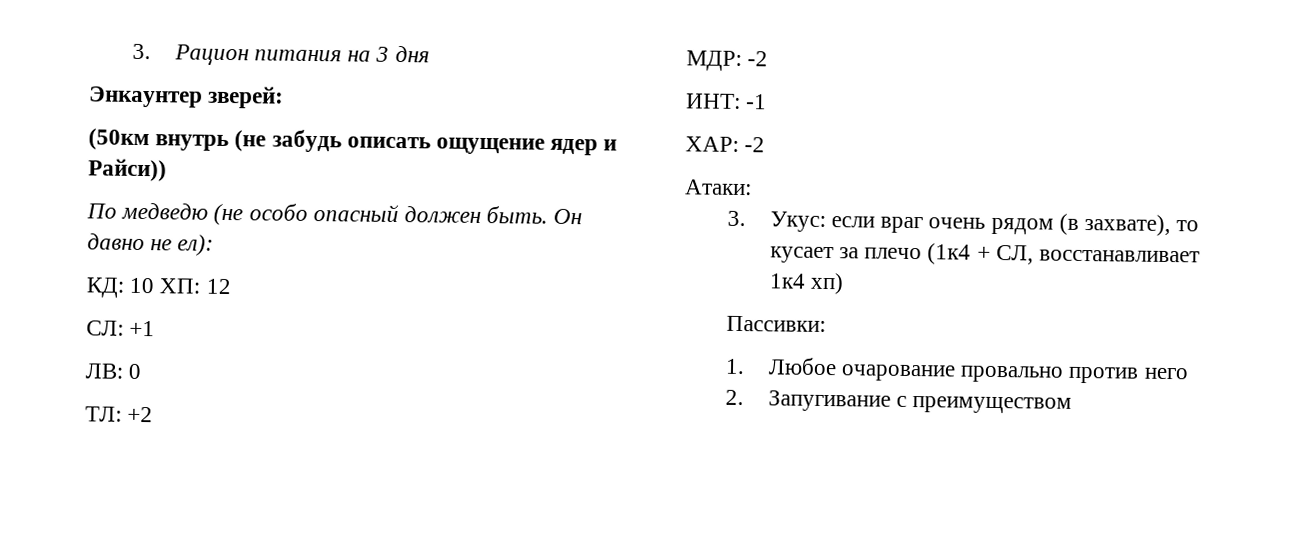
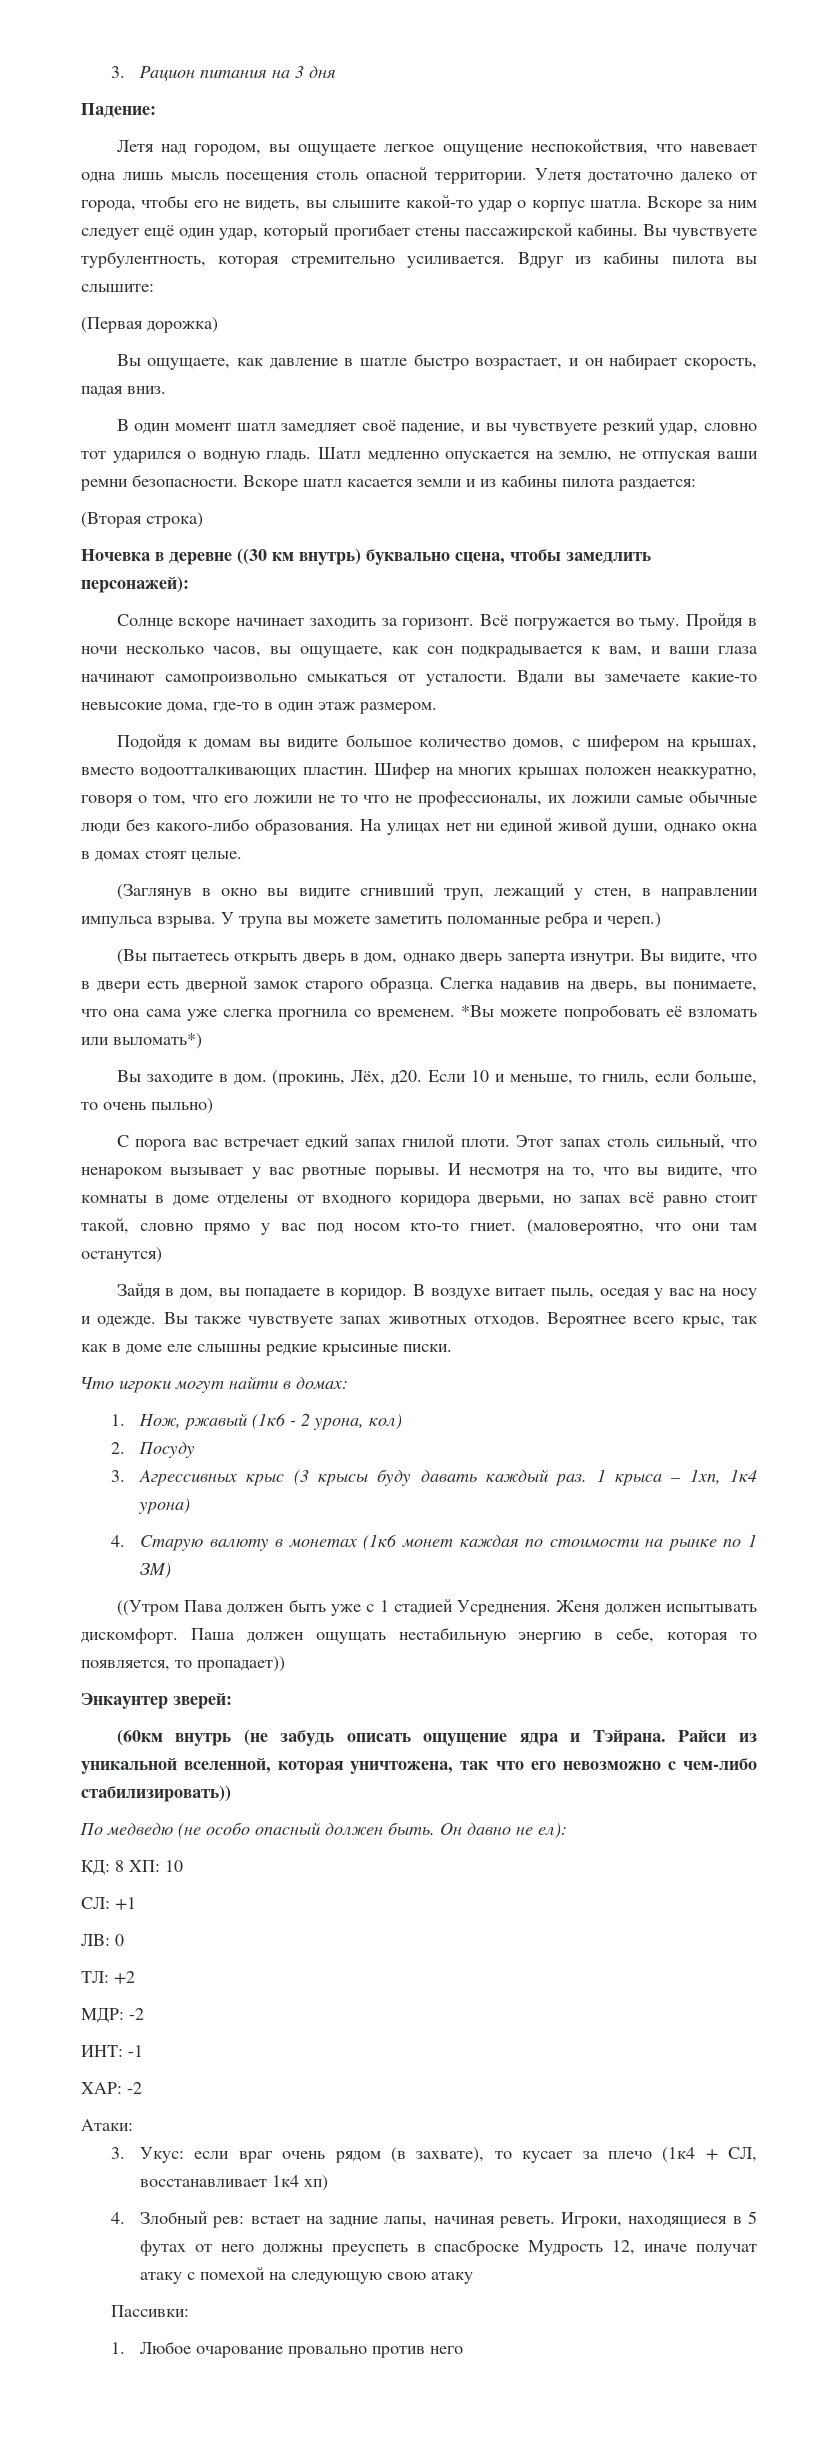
(430, 54) none -> [81,103,156,118] [116,139,757,156] [81,167,757,184] [81,195,757,212] [81,223,758,240] [81,251,757,268] [81,284,154,292] [81,317,218,333] [116,353,758,370] [81,386,166,397] [116,418,757,435] [81,447,759,463] [80,474,696,491] [81,512,203,528] [81,548,651,565] [81,576,189,593] [116,613,758,630] [81,646,758,658] [81,670,757,686] [81,702,437,714] [116,734,757,751] [81,763,757,779] [81,790,757,807] [81,818,758,835] [81,851,242,862] [116,883,758,900] [81,911,661,928] [116,949,757,965] [81,976,757,993] [81,1004,757,1021] [81,1033,202,1049] [116,1069,757,1086] [81,1098,213,1114] [116,1134,758,1151] [81,1163,757,1179] [81,1192,757,1207] [81,1218,757,1235] [81,1247,162,1263] [116,1283,757,1300] [81,1312,757,1328] [81,1344,452,1356] [81,1376,348,1393] [110,1413,403,1430] [110,1441,196,1458] [110,1469,758,1486] [138,1498,191,1514] [110,1534,758,1551] [140,1563,172,1579] [116,1599,757,1616] [81,1627,758,1644] [81,1656,285,1672] // Падение: // Летя над городом, вы ощущаете легкое ощущение неспокойствия, что навевает одна лишь мысль посещения столь опасной территории. Улетя достаточно далеко от города, чтобы его не видеть, вы слышите какой-то удар о корпус шатла. Вскоре за ним следует ещё один удар, который прогибает стены пассажирской кабины. Вы чувствуете турбулентность, которая стремительно усиливается. Вдруг из кабины пилота вы слышите: // (Первая дорожка) // Вы ощущаете, как давление в шатле быстро возрастает, и он набирает скорость, падая вниз. // В один момент шатл замедляет своё падение, и вы чувствуете резкий удар, словно тот ударился о водную гладь. Шатл медленно опускается на землю, не отпуская ваши ремни безопасности. Вскоре шатл касается земли и из кабины пилота раздается: // (Вторая строка) // Ночевка в деревне ((30 км внутрь) буквально сцена, чтобы замедлить персонажей): // Солнце вскоре начинает заходить за горизонт. Всё погружается во тьму. Пройдя в ночи несколько часов, вы ощущаете, как сон подкрадывается к вам, и ваши глаза начинают самопроизвольно смыкаться от усталости. Вдали вы замечаете какие-то невысокие дома, где-то в один этаж размером. // Подойдя к домам вы видите большое количество домов, с шифером на крышах, вместо водоотталкивающих пластин. Шифер на многих крышах положен неаккуратно, говоря о том, что его ложили не то что не профессионалы, их ложили самые обычные люди без какого-либо образования. На улицах нет ни единой живой души, однако окна в домах стоят целые. // (Заглянув в окно вы видите сгнивший труп, лежащий у стен, в направлении импульса взрыва. У трупа вы можете заметить поломанные ребра и череп.) // (Вы пытаетесь открыть дверь в дом, однако дверь заперта изнутри. Вы видите, что в двери есть дверной замок старого образца. Слегка надавив на дверь, вы понимаете, что она сама уже слегка прогнила со временем. *Вы можете попробовать её взломать или выломать*) // Вы заходите в дом. (прокинь, Лёх, д20. Если 10 и меньше, то гниль, если больше, то очень пыльно) // С порога вас встречает едкий запах гнилой плоти. Этот запах столь сильный, что ненароком вызывает у вас рвотные порывы. И несмотря на то, что вы видите, что комнаты в доме отделены от входного коридора дверьми, но запах всё равно стоит такой, словно прямо у вас под носом кто-то гниет. (маловероятно, что они там останутся) // Зайдя в дом, вы попадаете в коридор. В воздухе витает пыль, оседая у вас на носу и одежде. Вы также чувствуете запах животных отходов. Вероятнее всего крыс, так как в доме еле слышны редкие крысиные писки. // Что игроки могут найти в домах: // 1. Нож, ржавый (1к6 - 2 урона, кол) // 2. Посуду // 3. Агрессивных крыс (3 крысы буду давать каждый раз. 1 крыса – 1хп, 1к4 урона) // 4. Старую валюту в монетах (1к6 монет каждая по стоимости на рынке по 1 ЗМ) // ((Утром Пава должен быть уже с 1 стадией Усреднения. Женя должен испытывать дискомфорт. Паша должен ощущать нестабильную энергию в себе, которая то появляется, то пропадает))
[88,128,150,151] (50км -> [116,1729,163,1746] (60км
[550,138,618,156] [88,158,167,182] ядер и Райси)) -> [519,1730,757,1746] [81,1758,757,1774] [81,1785,231,1802] ядра и Тэйрана. Райси из уникальной вселенной, которая уничтожена, так что его невозможно с чем-либо стабилизировать))
[129,277,231,295] 10 ХП: 12 -> [115,1860,183,1872] 8 ХП: 10
(844, 283) none -> [110,2211,757,2228] [140,2239,758,2256] [140,2267,474,2284] // 4. Злобный рев: встает на задние лапы, начиная реветь. Игроки, находящиеся в 5 футах от него должны преуспеть в спасброске Мудрость 12, иначе получат атаку с помехой на следующую свою атаку
[724,389,1073,414] // 2. Запугивание с преимуществом -> (464, 2350) none

